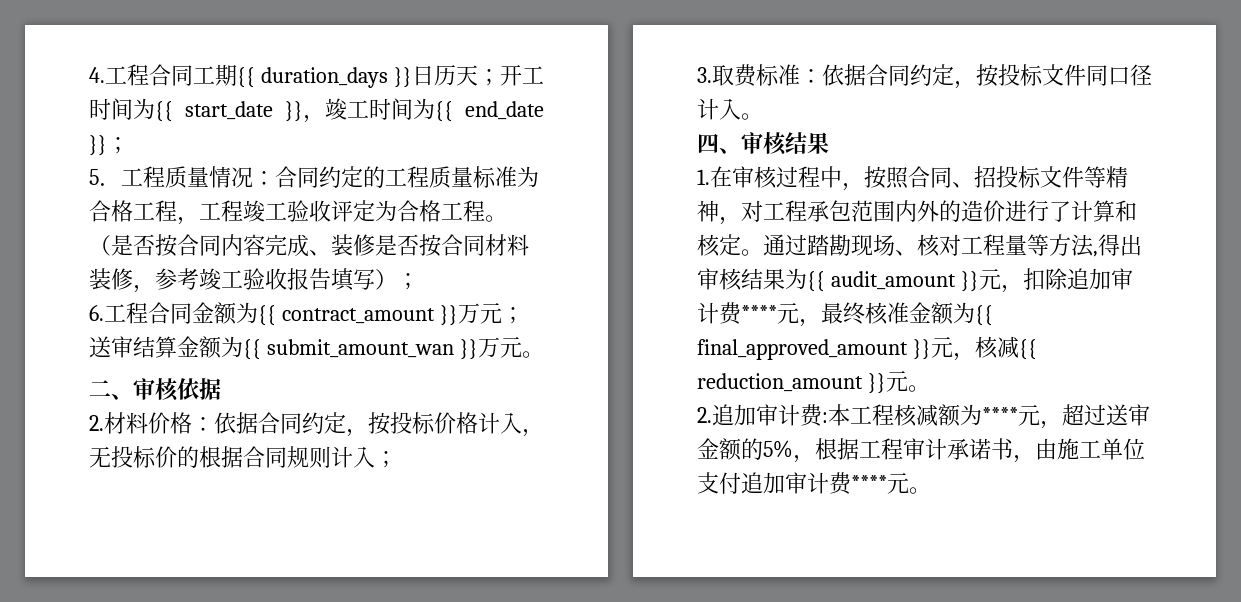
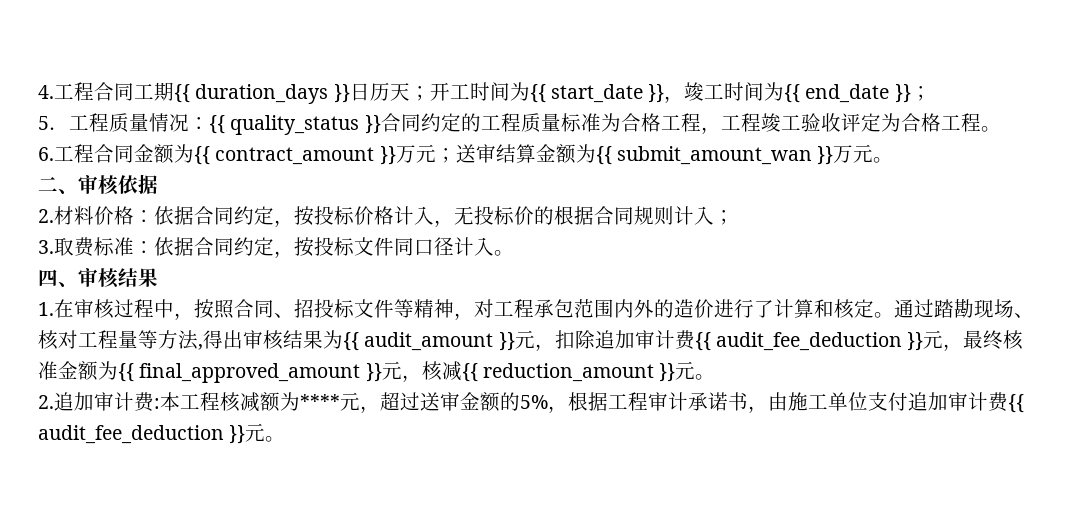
(275, 178) none -> [209,115,381,135] {{ quality_status }}
[89,234,529,257] [89,268,419,293] （是否按合同内容完成、装修是否按合同材料装修，参考竣工验收报告填写）； -> (1001, 129) none
[741,305,777,321] **** -> [694,332,924,351] {{ audit_fee_deduction }}
[851,475,887,491] **** -> [1008,394,1024,413] [38,425,246,444] {{ audit_fee_deduction }}

